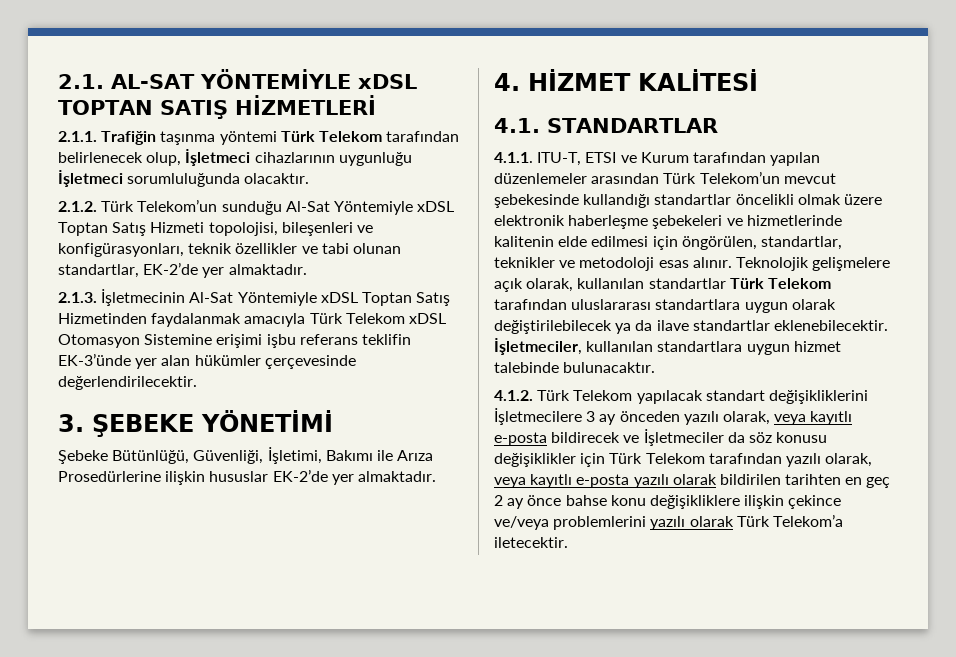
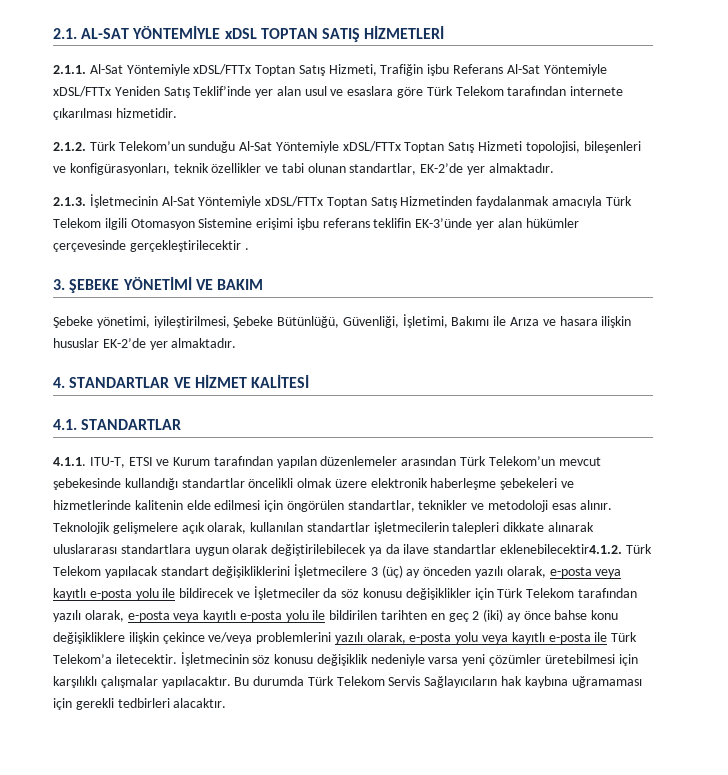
[101,131,460,145] [58,149,412,166] [58,170,310,187] Trafiğin taşınma yöntemi Türk Telekom tarafından belirlenecek olup, İşletmeci cihazlarının uygunluğu İşletmeci sorumluluğunda olacaktır. -> [89,64,607,76] [53,86,624,98] [53,108,177,120] Al-Sat Yöntemiyle xDSL/FTTx Toptan Satış Hizmeti, Trafiğin işbu Referans Al-Sat Yöntemiyle xDSL/FTTx Yeniden Satış Teklif’inde yer alan usul ve esaslara göre Türk Telekom tarafından internete çıkarılması hizmetidir.
[417,201,455,212] xDSL -> [342,141,401,152] xDSL/FTTx
[320,292,358,303] xDSL -> [265,196,324,207] xDSL/FTTx
[408,313,446,324] xDSL -> [104,218,127,230] ilgili
[58,376,197,390] değerlendirilecektir. -> [129,240,249,252] gerçekleştirilecektir .
[58,450,108,464] // Şebeke -> [195,279,264,290] [53,316,274,328] VE BAKIM // Şebeke yönetimi, iyileştirilmesi, Şebeke
[58,471,161,482] Prosedürlerine -> [542,316,598,326] ve hasara
(520, 82) none -> [69,377,191,388] STANDARTLAR VE
[681,236,757,250] öngörülen, -> [286,500,344,512] öngörülen
[729,278,831,289] [494,299,567,310] Türk Telekom tarafından -> [373,522,595,534] işletmecilerin talepleri dikkate alınarak
[773,320,888,331] [494,338,841,355] [494,362,656,373] [494,390,533,401] eklenebilecektir. İşletmeciler, kullanılan standartlara uygun hizmet talebinde bulunacaktır. // 4.1.2. -> [500,544,623,554] eklenebilecektir4.1.2.
(596, 416) none -> [381,565,403,578] (üç)
[774,411,853,425] [494,432,547,446] veya kayıtlı e-posta -> [549,567,622,578] [53,588,176,600] e-posta veya kayıtlı e-posta yolu ile
[494,474,717,488] veya kayıtlı e-posta yazılı olarak -> [127,610,326,622] e-posta veya kayıtlı e-posta yolu ile
(503, 500) none -> [483,609,504,622] (iki)
[689,514,843,527] [494,537,568,548] olarak Türk Telekom’a iletecektir. -> [366,632,638,644] [53,652,638,666] [53,676,642,688] [53,698,227,710] olarak, e-posta yolu veya kayıtlı e-posta ile Türk Telekom’a iletecektir. İşletmecinin söz konusu değişiklik nedeniyle varsa yeni çözümler üretebilmesi için karşılıklı çalışmalar yapılacaktır. Bu durumda Türk Telekom Servis Sağlayıcıların hak kaybına uğramaması için gerekli tedbirleri alacaktır.

